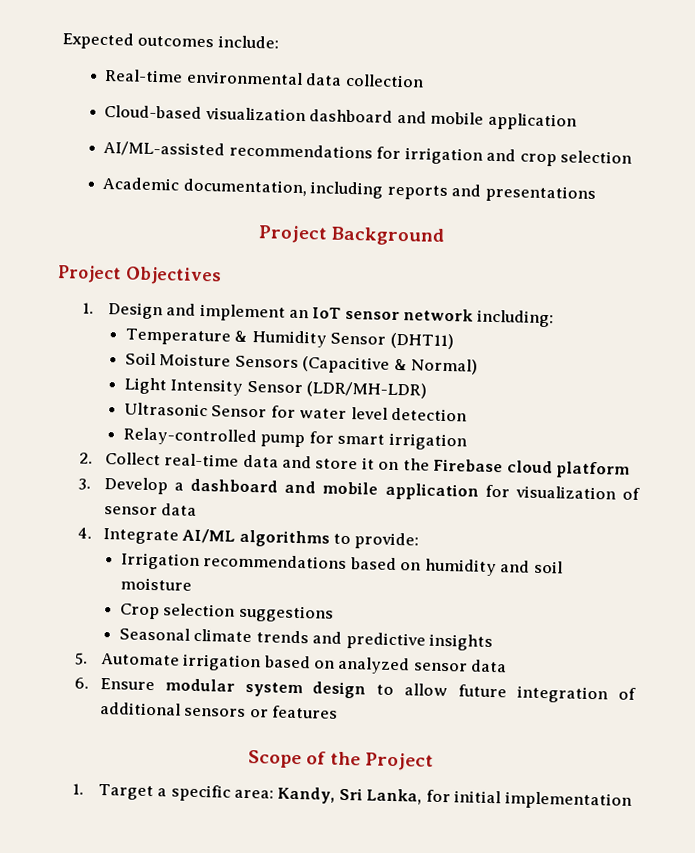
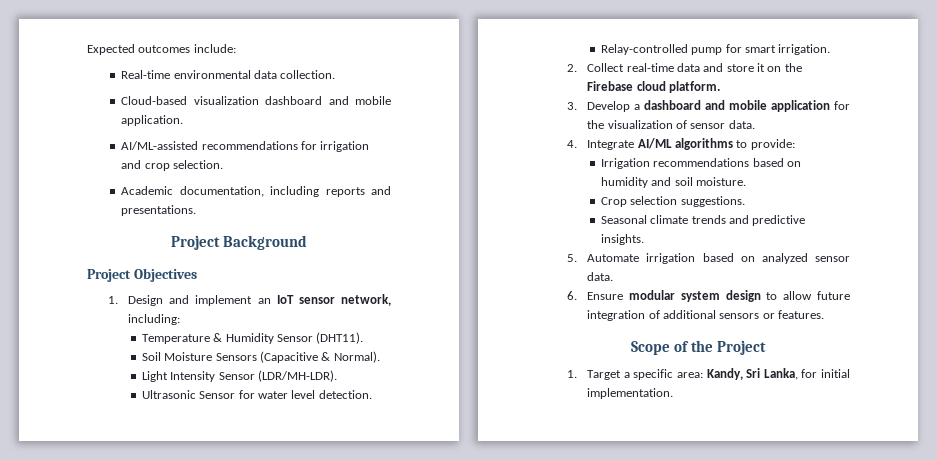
[344,73,424,88] collection -> [280,70,336,79] collection.
[487,112,577,131] application -> [121,115,184,126] application.
[560,150,633,164] selection -> [173,160,224,169] selection.
[484,184,596,204] presentations -> [121,205,197,216] presentations.
[403,308,475,322] network -> [341,294,391,306] network,
[389,332,454,350] (DHT11) -> [316,332,364,344] (DHT11).
[411,358,479,375] Normal) -> [333,351,380,363] Normal).
[306,381,428,399] (LDR/MH-LDR) -> [258,370,338,382] (LDR/MH-LDR).
[391,407,468,422] detection -> [318,390,372,399] detection.
[388,432,467,451] irrigation -> [778,44,831,55] irrigation.
[556,461,631,479] platform -> [668,81,720,93] platform.
(510, 491) none -> [587,120,605,129] the
[161,503,198,516] data -> [728,120,755,129] data.
[119,577,192,591] moisture -> [696,177,747,186] moisture.
[238,604,334,623] suggestions -> [680,196,745,207] suggestions.
[429,633,494,652] insights -> [600,234,644,245] insights.
[471,659,508,673] data -> [587,272,614,281] data.
[272,705,339,719] features -> [778,310,825,319] features.
[504,791,632,810] implementation -> [587,388,674,399] implementation.

